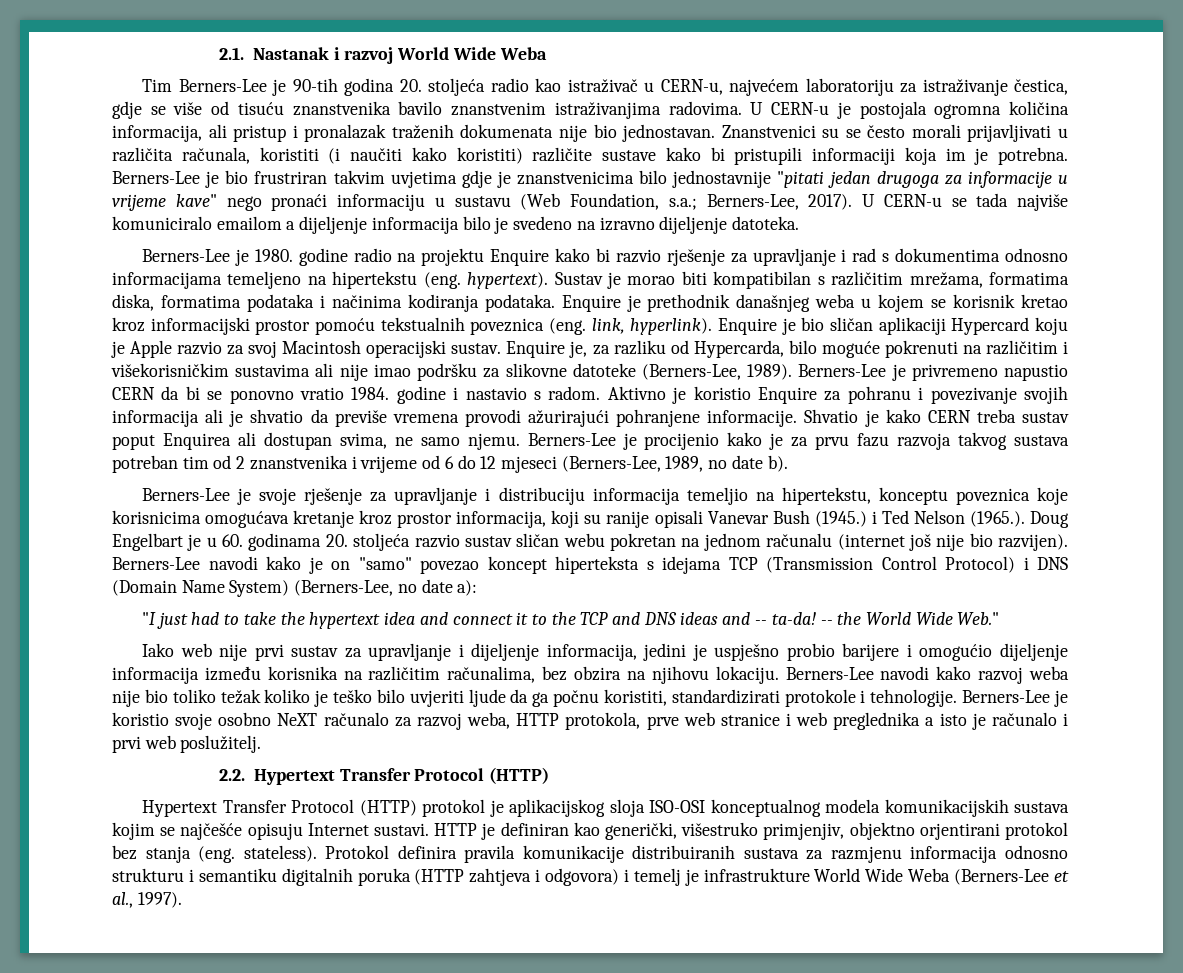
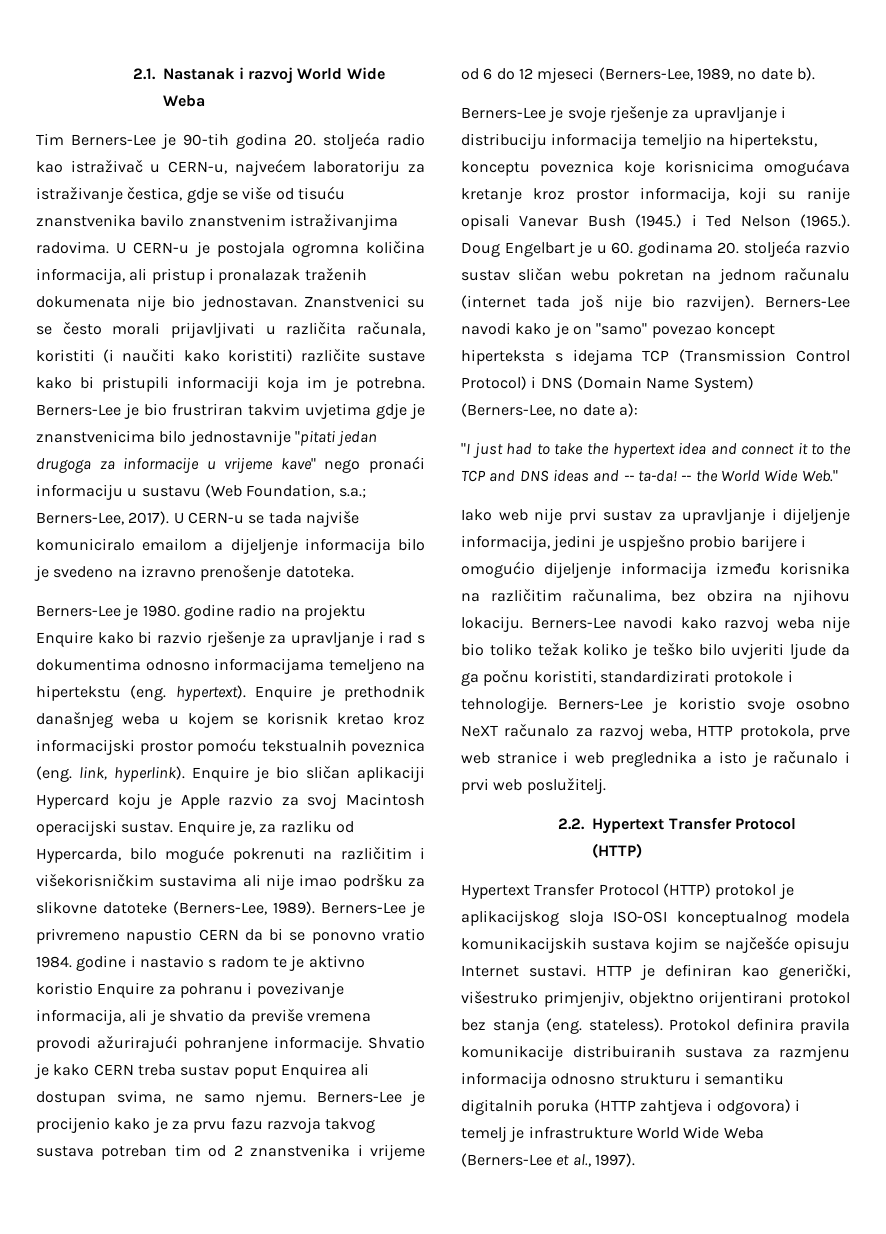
[659,216,728,234] dijeljenje -> [200,565,282,581] prenošenje
[554,271,1070,289] [112,294,555,312] Sustav je morao biti kompatibilan s različitim mrežama, formatima diska, formatima podataka i načinima kodiranja podataka. -> (246, 693) none
[548,386,687,404] radom. Aktivno je -> [220,955,365,971] radom te je aktivno
[1023,386,1068,404] [112,410,199,427] svojih informacija -> [36,1009,125,1025] informacija,
(905, 542) none -> [536,296,570,308] tada
[919,823,1000,840] orjentirani -> [699,991,784,1007] orijentirani

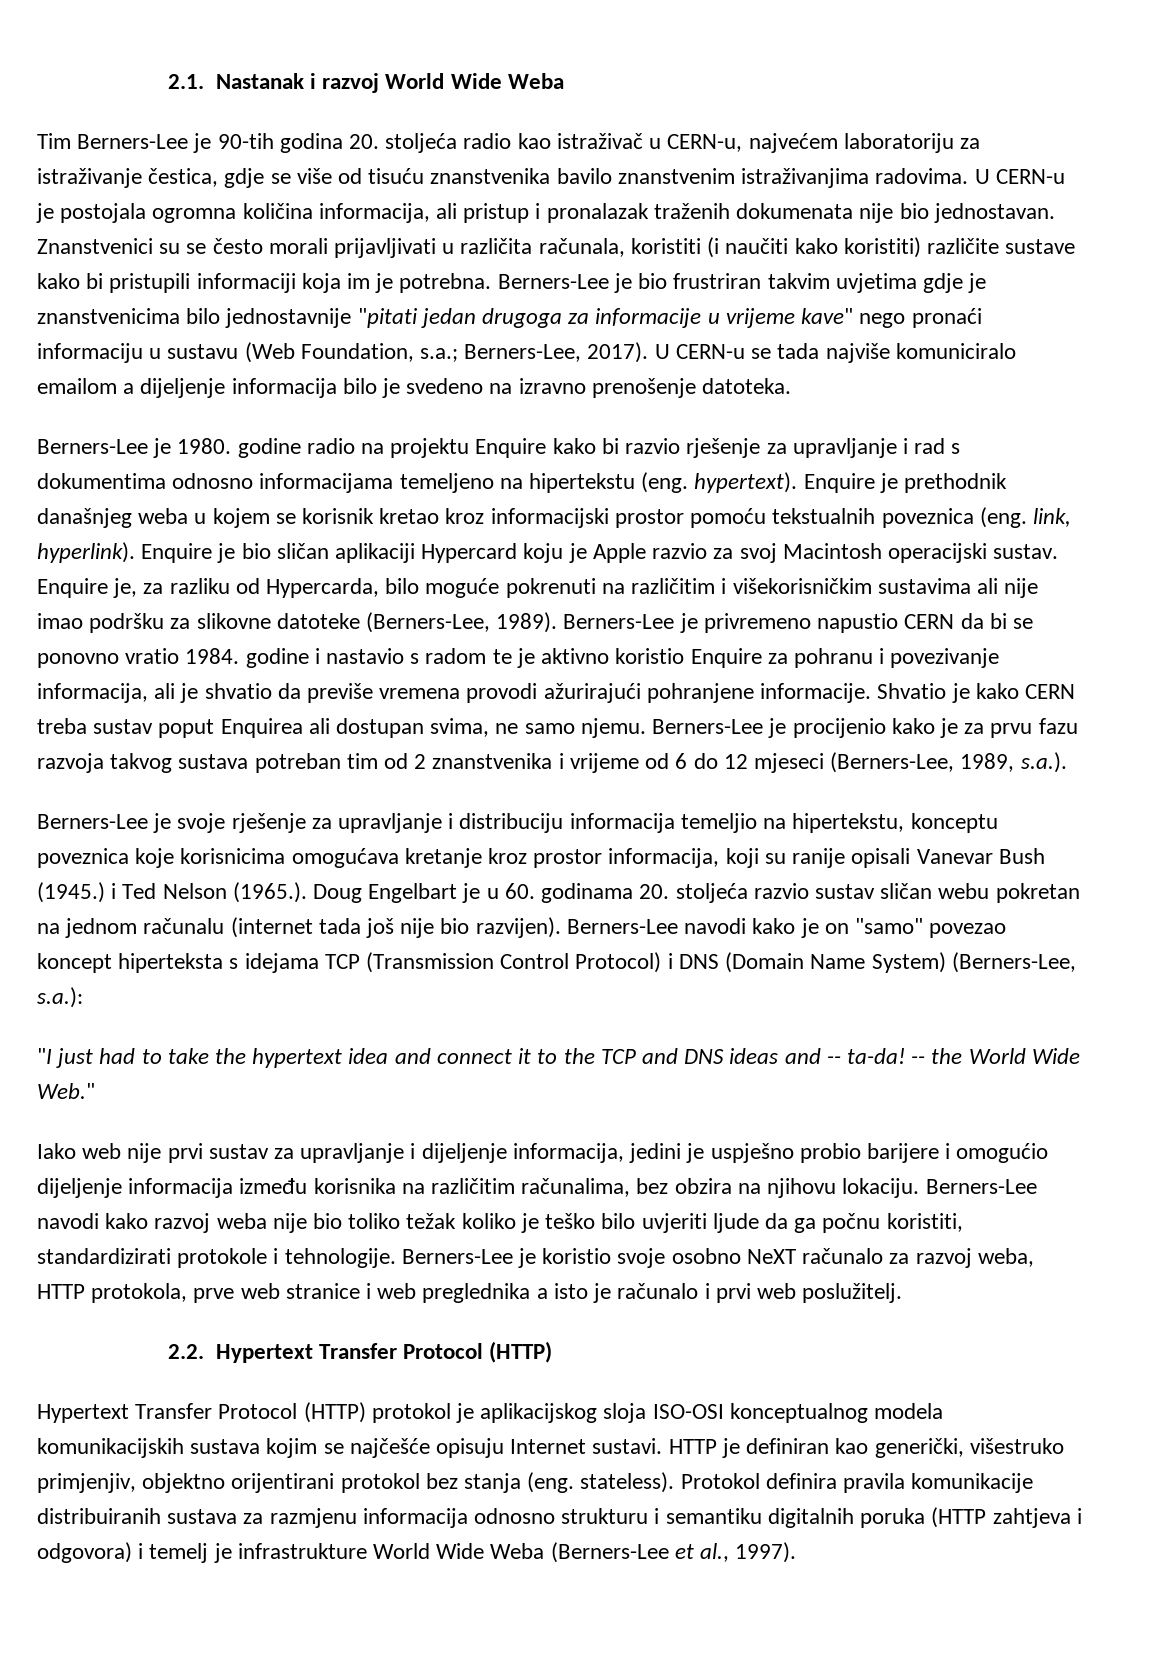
[737,67,815,81] no date b). -> [1020,752,1067,773] s.a.).
[559,403,638,417] no date a): -> [37,987,83,1008] s.a.):

